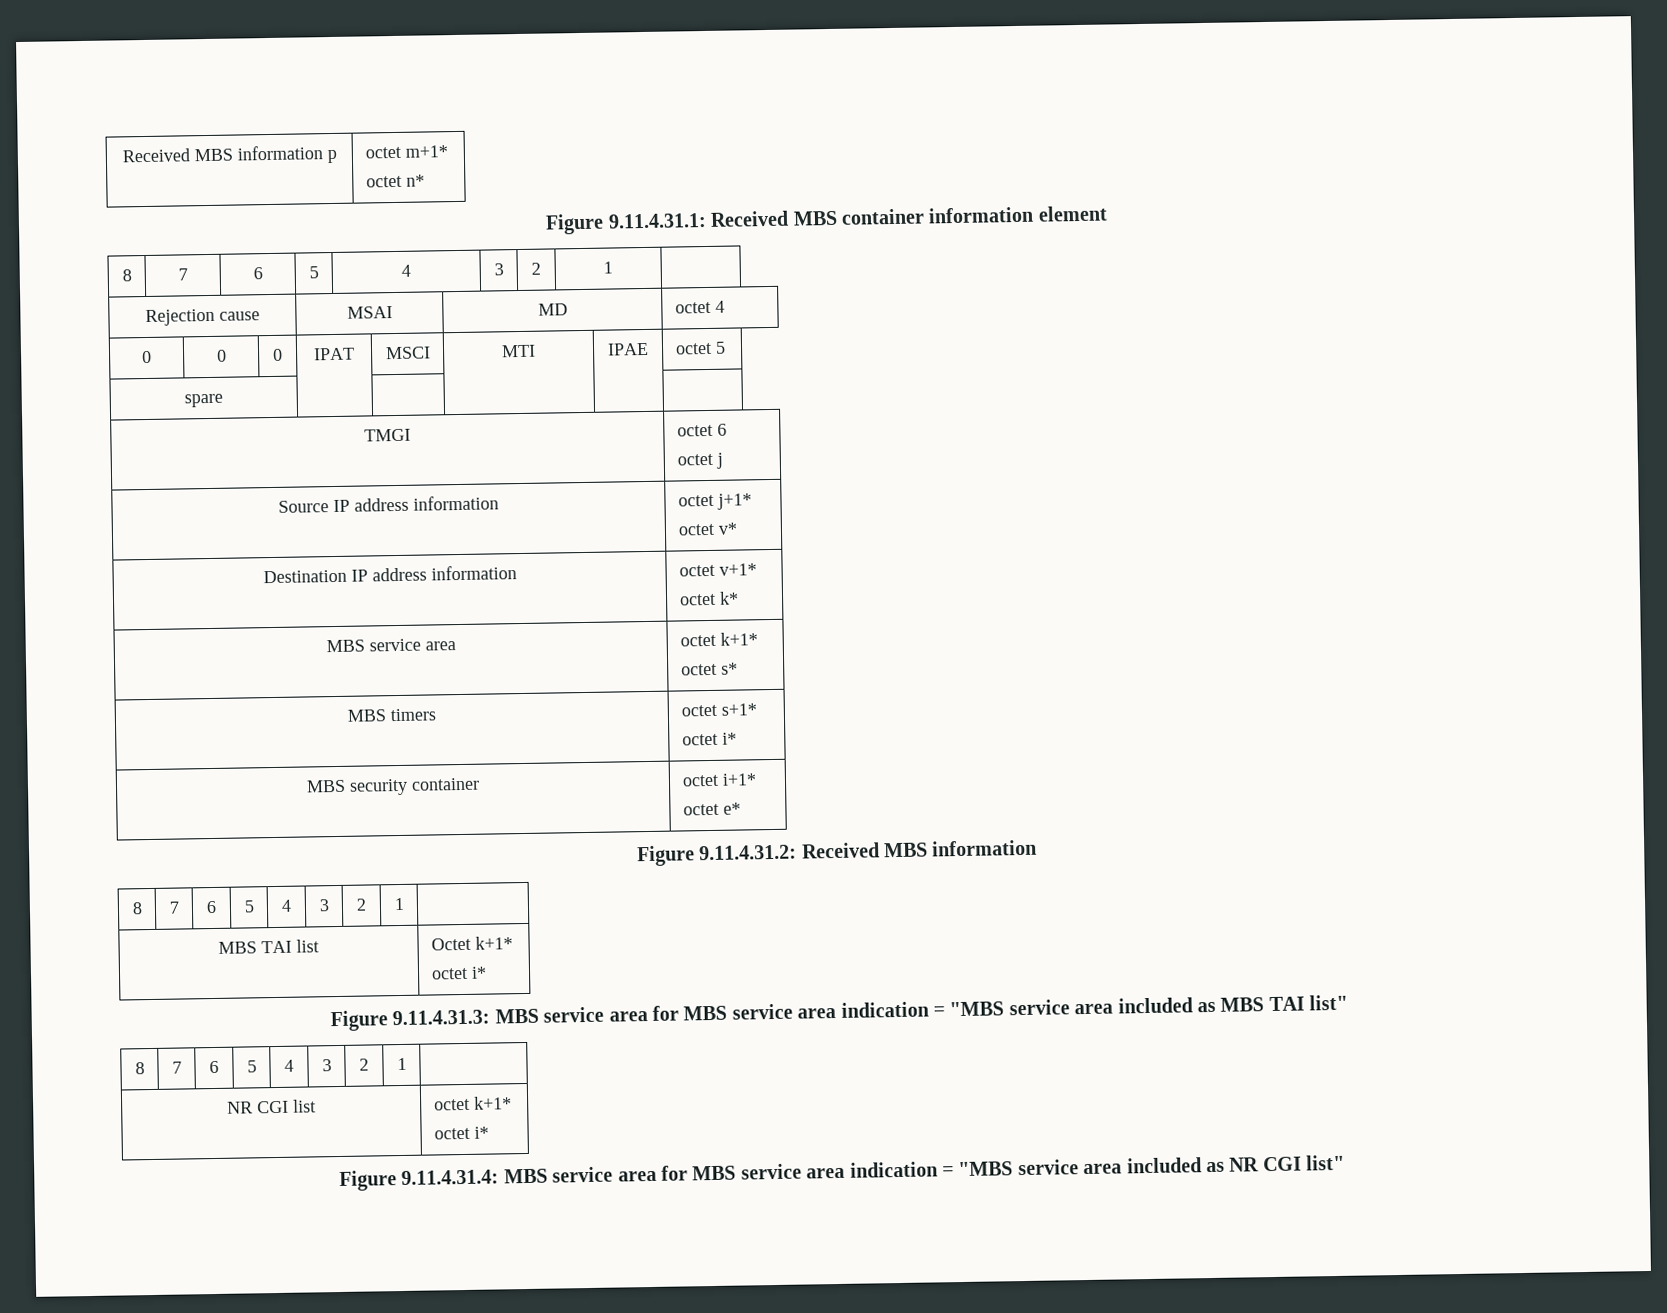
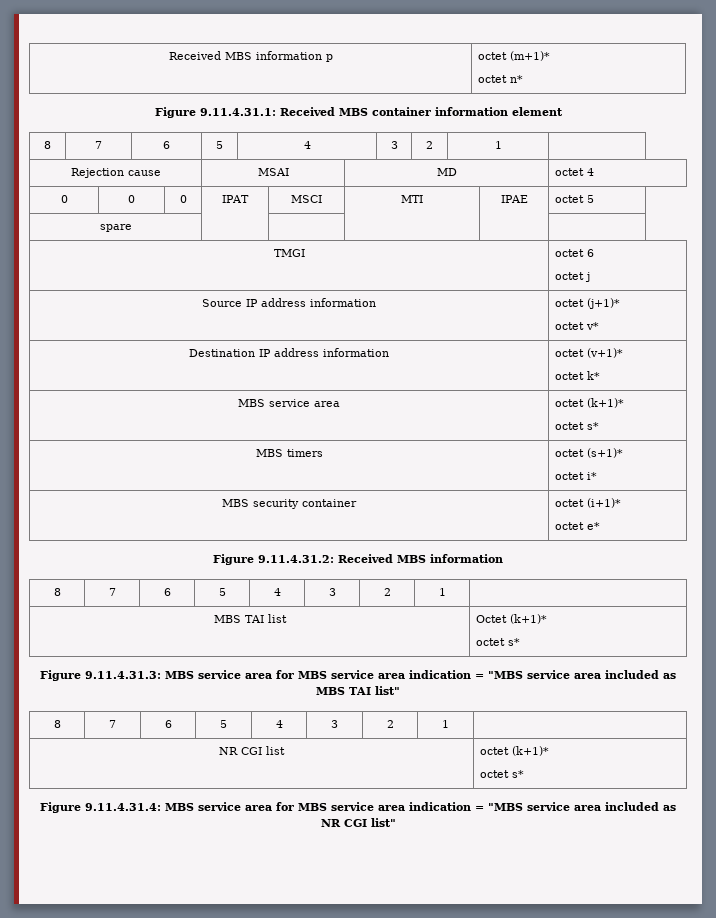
[404,145,448,158] m+1* -> [509,51,550,61] (m+1)*
[716,493,752,510] j+1* -> [586,298,620,309] (j+1)*
[718,563,757,576] v+1* -> [586,348,623,358] (v+1)*
[719,632,758,646] k+1* -> [586,398,624,408] (k+1)*
[720,703,757,716] s+1* -> [586,448,623,458] (s+1)*
[721,773,757,786] i+1* -> [586,498,621,508] (i+1)*
[474,936,513,950] [430,966,487,980] k+1* // octet i* -> [509,614,547,624] [475,638,520,646] (k+1)* // octet s*
[473,1096,512,1110] [433,1126,489,1140] k+1* // octet i* -> [511,746,549,756] [479,770,524,778] (k+1)* // octet s*

